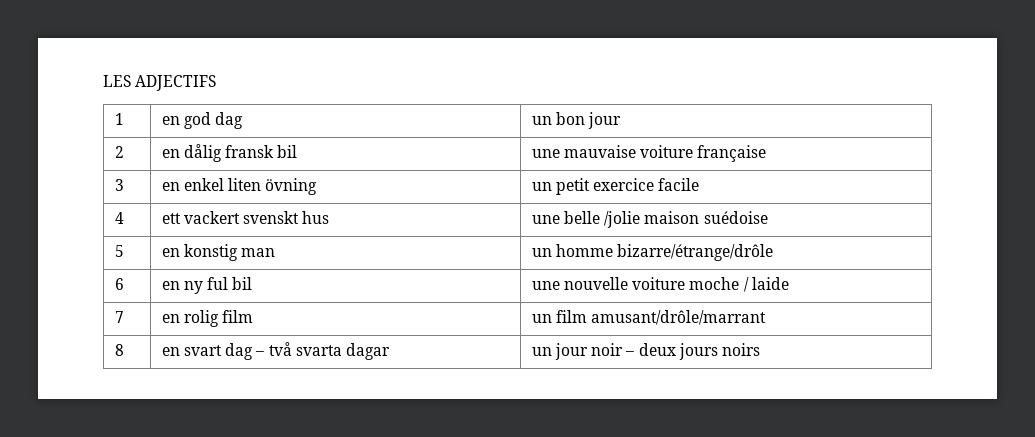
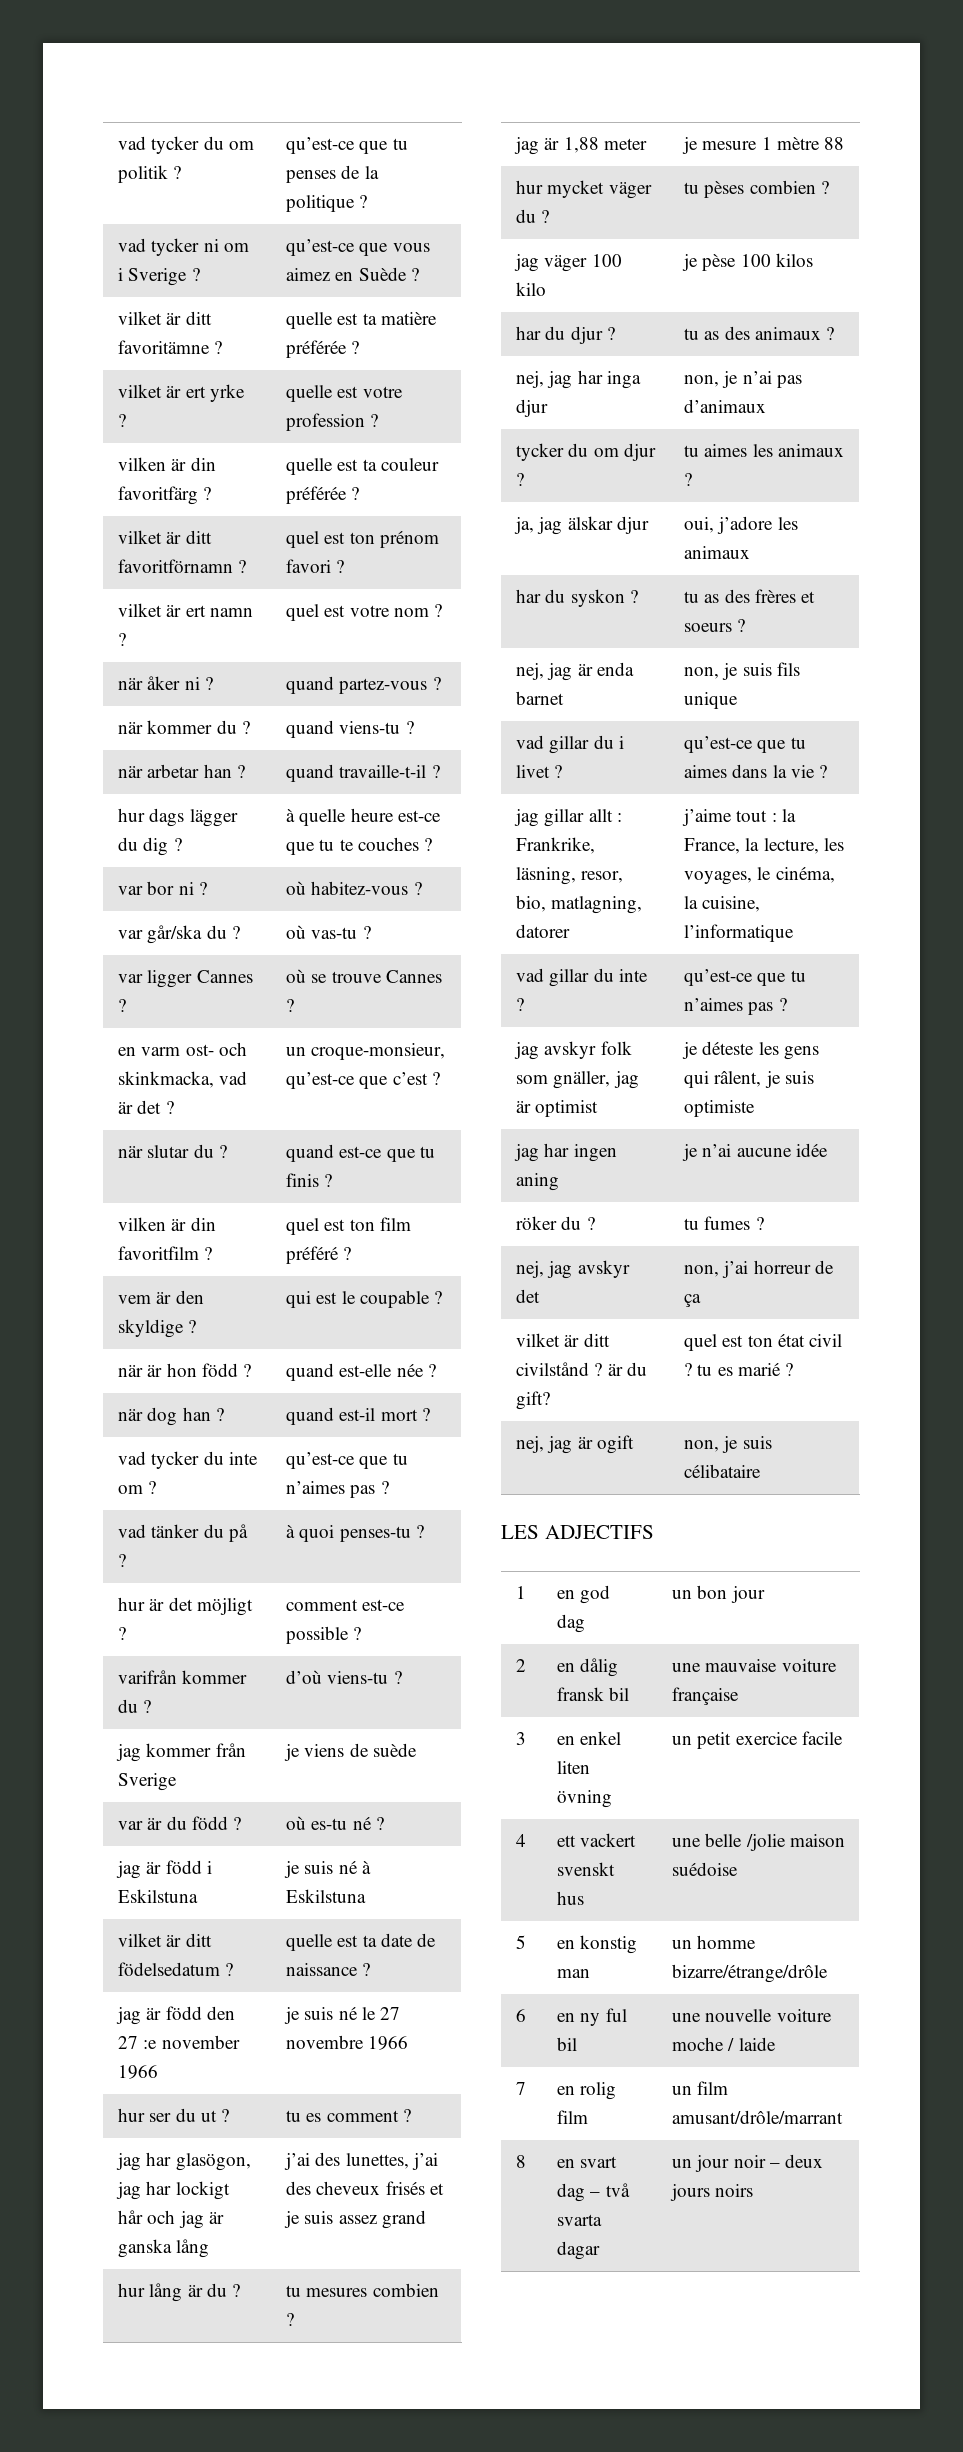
(103, 81) none -> [118,136,254,154] [118,165,182,183] [286,137,408,154] [286,165,379,183] [286,195,368,212] [118,238,249,256] [118,268,200,286] [286,239,430,256] [286,267,419,281] [118,311,212,325] [118,340,223,354] [286,312,437,329] [286,340,360,358] [118,384,245,402] [118,414,127,427] [286,385,403,402] [286,413,379,431] [118,457,216,471] [118,486,212,505] [286,458,439,475] [286,486,360,504] [118,530,212,544] [118,559,247,573] [286,531,439,548] [286,559,345,573] [118,603,253,617] [118,633,127,646] [286,604,442,621] [118,676,213,690] [286,676,441,694] [118,720,250,734] [286,720,414,738] [118,764,245,778] [286,764,440,782] [118,808,238,827] [118,837,182,856] [286,808,441,826] [286,837,432,855] [118,881,207,895] [286,881,422,895] [118,925,240,944] [286,925,371,939] [118,970,253,988] [118,999,127,1012] [286,969,442,983] [286,999,295,1012] [118,1042,247,1056] [118,1071,248,1088] [118,1100,174,1114] [286,1043,446,1060] [286,1072,440,1089] [118,1144,227,1158] [286,1144,435,1162] [286,1173,333,1187] [118,1217,216,1231] [118,1246,213,1260] [286,1217,411,1235] [286,1246,352,1264] [118,1290,204,1304] [118,1319,197,1338] [286,1290,442,1308] [118,1363,251,1377] [286,1363,436,1381] [118,1407,224,1426] [286,1407,430,1425] [118,1451,258,1469] [118,1481,157,1494] [286,1452,408,1469] [286,1481,389,1498] [118,1524,248,1542] [118,1554,127,1567] [286,1525,424,1542] [118,1597,253,1616] [118,1627,127,1640] [286,1599,406,1611] [286,1626,362,1644] [118,1670,248,1684] [118,1699,152,1713] [286,1670,402,1684] [116,1743,246,1762] [118,1773,178,1791] [284,1743,417,1761] [118,1816,241,1830] [286,1816,384,1830] [116,1860,212,1879] [118,1889,199,1903] [284,1861,371,1878] [286,1889,367,1903] [118,1933,212,1947] [118,1962,234,1976] [286,1933,436,1951] [286,1963,371,1976] [116,2006,235,2025] [118,2035,240,2049] [118,2065,159,2079] [284,2007,400,2024] [286,2035,409,2050] [118,2108,229,2122] [286,2109,411,2122] [116,2152,251,2171] [116,2181,230,2200] [118,2210,224,2229] [118,2239,210,2258] [284,2152,438,2170] [286,2181,444,2195] [284,2210,426,2229] [118,2283,240,2302] [286,2283,439,2297] [286,2313,295,2326] [514,137,647,155] [682,137,844,154] [516,180,652,199] [516,209,550,223] [684,180,829,198] [514,254,622,272] [516,282,547,296] [682,253,813,271] [516,326,615,344] [684,326,834,340] [516,370,641,389] [516,399,549,417] [684,371,802,388] [684,399,767,413] [516,443,656,461] [516,473,525,486] [684,444,844,457] [684,473,693,486] [514,516,649,535] [684,516,798,534] [684,546,751,559] [516,589,638,607] [684,589,815,603] [684,619,746,632] [516,662,634,681] [516,691,565,705] [684,662,800,680] [684,692,739,709] [516,735,624,754] [516,765,563,778] [684,736,806,753] [684,764,827,778] [514,809,622,827] [516,837,596,854] [516,867,624,885] [516,895,643,914] [516,924,571,938] [682,809,796,826] [684,838,844,854] [684,867,835,885] [684,896,761,912] [684,924,795,942] [516,968,648,987] [516,998,525,1011] [684,969,806,986] [684,998,787,1015] [514,1041,632,1060] [516,1071,639,1089] [516,1100,599,1117] [682,1041,819,1060] [684,1071,814,1088] [684,1100,756,1117] [514,1143,617,1162] [516,1173,560,1191] [682,1143,828,1161] [516,1216,595,1230] [684,1216,764,1230] [516,1260,630,1279] [516,1289,541,1303] [684,1260,834,1278] [684,1294,702,1307] [516,1333,610,1347] [516,1362,647,1376] [516,1391,551,1410] [684,1334,842,1351] [684,1363,793,1376] [516,1435,634,1454] [684,1436,772,1453] [684,1464,762,1478] vad tycker du om politik ? | qu’est-ce que tu penses de la politique ? // vad tycker ni om i Sverige ? | qu’est-ce que vous aimez en Suède ? // vilket är ditt favoritämne ? | quelle est ta matière préférée ? // vilket är ert yrke ? | quelle est votre profession ? // vilken är din favoritfärg ? | quelle est ta couleur préférée ? // vilket är ditt favoritförnamn ? | quel est ton prénom favori ? // vilket är ert namn ? | quel est votre nom ? // när åker ni ? | quand partez-vous ? // när kommer du ? | quand viens-tu ? // när arbetar han ? | quand travaille-t-il ? // hur dags lägger du dig ? | à quelle heure est-ce que tu te couches ? // var bor ni ? | où habitez-vous ? // var går/ska du ? | où vas-tu ? // var ligger Cannes ? | où se trouve Cannes ? // en varm ost- och skinkmacka, vad är det ? | un croque-monsieur, qu’est-ce que c’est ? // när slutar du ? | quand est-ce que tu finis ? // vilken är din favoritfilm ? | quel est ton film préféré ? // vem är den skyldige ? | qui est le coupable ? // när är hon född ? | quand est-elle née ? // när dog han ? | quand est-il mort ? // vad tycker du inte om ? | qu’est-ce que tu n’aimes pas ? // vad tänker du på ? | à quoi penses-tu ? // hur är det möjligt ? | comment est-ce possible ? // varifrån kommer du ? | d’où viens-tu ? // jag kommer från Sverige | je viens de suède // var är du född ? | où es-tu né ? // jag är född i Eskilstuna | je suis né à Eskilstuna // vilket är ditt födelsedatum ? | quelle est ta date de naissance ? // jag är född den 27 :e november 1966 | je suis né le 27 novembre 1966 // hur ser du ut ? | tu es comment ? // jag har glasögon, jag har lockigt hår och jag är ganska lång | j’ai des lunettes, j’ai des cheveux frisés et je suis assez grand // hur lång är du ? | tu mesures combien ? // jag är 1,88 meter | je mesure 1 mètre 88 // hur mycket väger du ? | tu pèses combien ? // jag väger 100 kilo | je pèse 100 kilos // har du djur ? | tu as des animaux ? // nej, jag har inga djur | non, je n’ai pas d’animaux // tycker du om djur ? | tu aimes les animaux ? // ja, jag älskar djur | oui, j’adore les animaux // har du syskon ? | tu as des frères et soeurs ? // nej, jag är enda barnet | non, je suis fils unique // vad gillar du i livet ? | qu’est-ce que tu aimes dans la vie ? // jag gillar allt : Frankrike, läsning, resor, bio, matlagning, datorer | j’aime tout : la France, la lecture, les voyages, le cinéma, la cuisine, l’informatique // vad gillar du inte ? | qu’est-ce que tu n’aimes pas ? // jag avskyr folk som gnäller, jag är optimist | je déteste les gens qui râlent, je suis optimiste // jag har ingen aning | je n’ai aucune idée // röker du ? | tu fumes ? // nej, jag avskyr det | non, j’ai horreur de ça // vilket är ditt civilstånd ? är du gift? | quel est ton état civil ? tu es marié ? // nej, jag är ogift | non, je suis célibataire //

